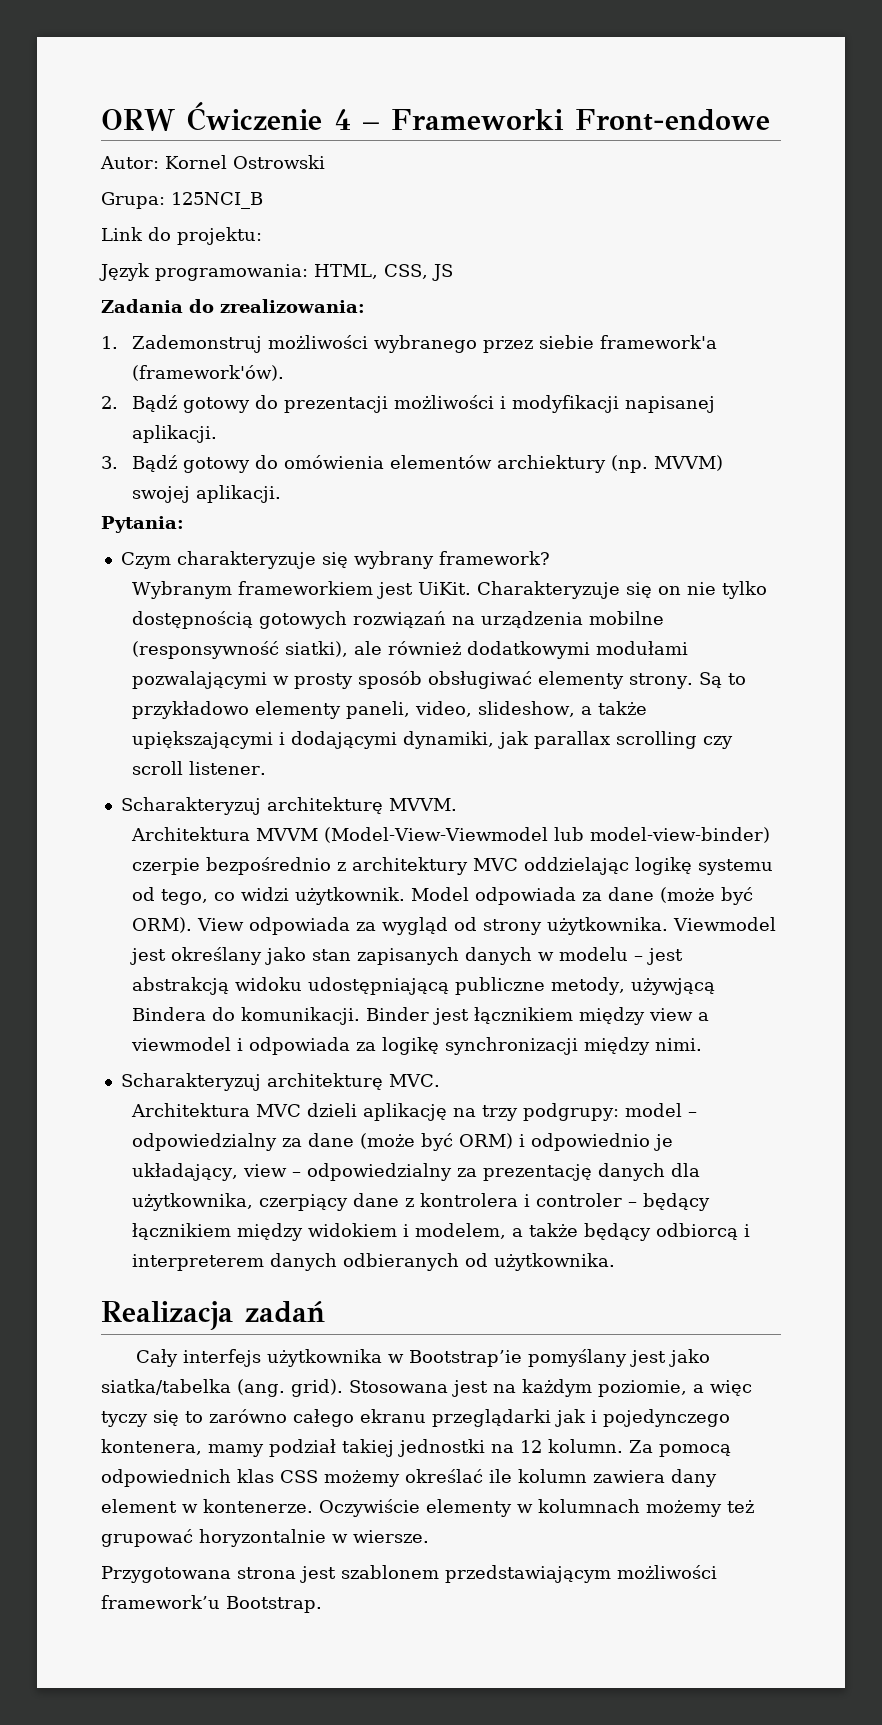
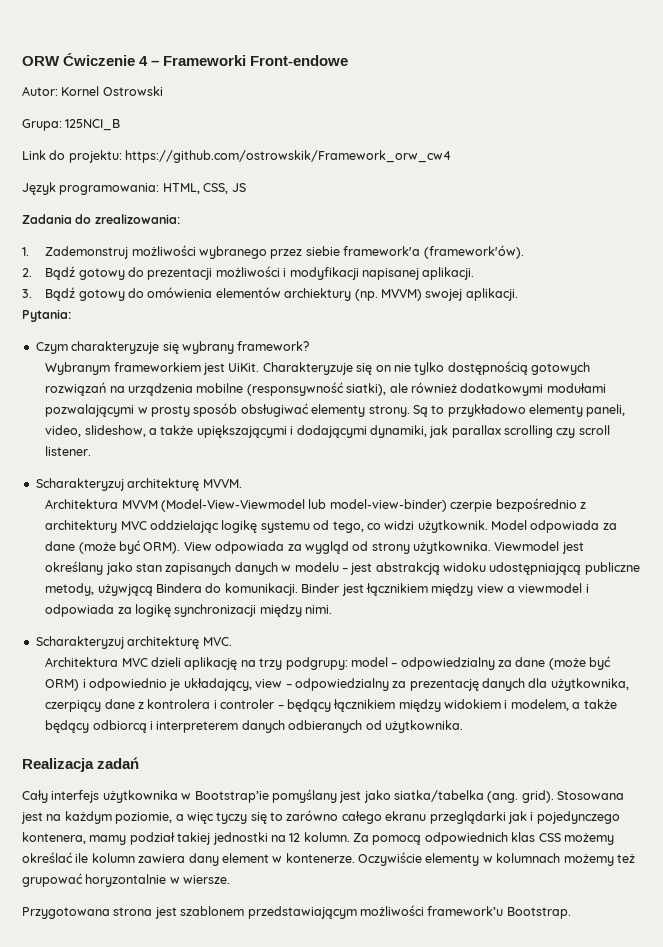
(262, 236) none -> [125,150,452,163] https://github.com/ostrowskik/Framework_orw_cw4

